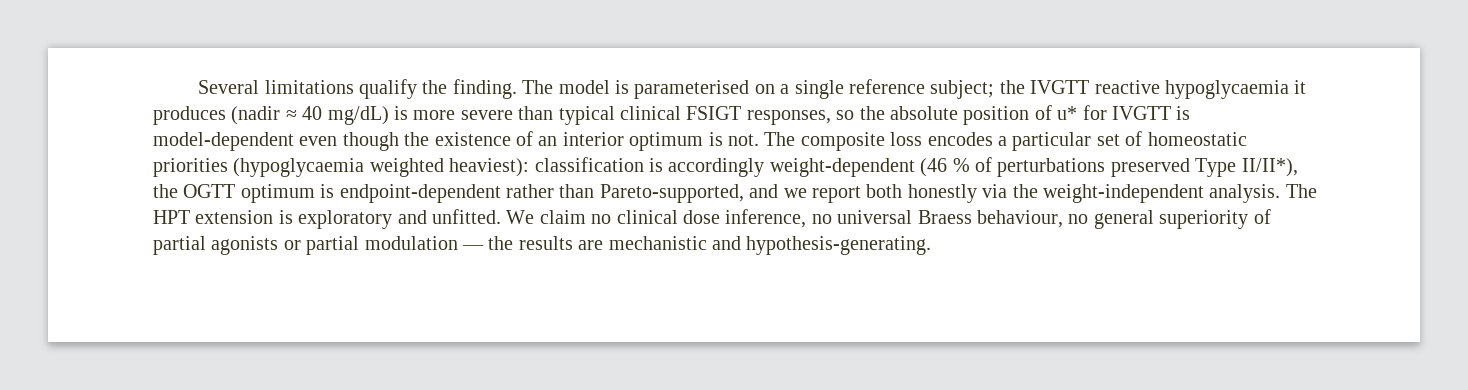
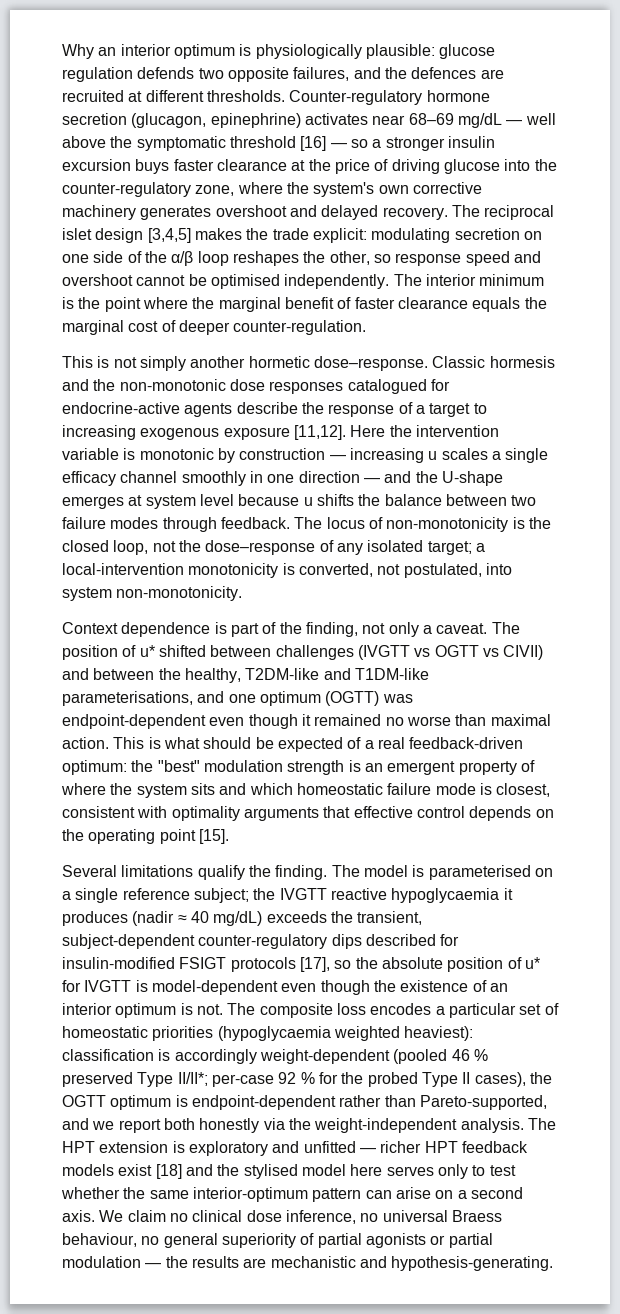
(198, 87) none -> [62,44,496,59] [62,67,504,82] [62,90,490,105] [62,113,556,128] [62,136,495,151] [62,159,557,174] [62,182,482,197] [62,205,555,220] [62,228,542,243] [62,251,541,266] [62,274,545,289] [62,297,547,312] [62,320,367,335] [62,356,555,371] [62,379,450,394] [62,402,487,417] [62,425,499,440] [62,448,549,463] [62,471,503,486] [62,494,537,509] [62,517,551,532] [62,540,485,555] [62,563,512,578] [62,586,243,601] [62,622,520,637] [62,645,544,660] [62,668,429,683] [62,691,413,706] [62,714,551,729] [62,737,524,752] [62,760,535,775] [61,783,551,798] [62,806,554,821] [62,829,229,844] Why an interior optimum is physiologically plausible: glucose regulation defends two opposite failures, and the defences are recruited at different thresholds. Counter-regulatory hormone secretion (glucagon, epinephrine) activates near 68–69 mg/dL — well above the symptomatic threshold [16] — so a stronger insulin excursion buys faster clearance at the price of driving glucose into the counter-regulatory zone, where the system's own corrective machinery generates overshoot and delayed recovery. The reciprocal islet design [3,4,5] makes the trade explicit: modulating secretion on one side of the α/β loop reshapes the other, so response speed and overshoot cannot be optimised independently. The interior minimum is the point where the marginal benefit of faster clearance equals the marginal cost of deeper counter-regulation. // This is not simply another hormetic dose–response. Classic hormesis and the non-monotonic dose responses catalogued for endocrine-active agents describe the response of a target to increasing exogenous exposure [11,12]. Here the intervention variable is monotonic by construction — increasing u scales a single efficacy channel smoothly in one direction — and the U-shape emerges at system level because u shifts the balance between two failure modes through feedback. The locus of non-monotonicity is the closed loop, not the dose–response of any isolated target; a local-intervention monotonicity is converted, not postulated, into system non-monotonicity. // Context dependence is part of the finding, not only a caveat. The position of u* shifted between challenges (IVGTT vs OGTT vs CIVII) and between the healthy, T2DM-like and T1DM-like parameterisations, and one optimum (OGTT) was endpoint-dependent even though it remained no worse than maximal action. This is what should be expected of a real feedback-driven optimum: the "best" modulation strength is an emergent property of where the system sits and which homeostatic failure mode is closest, consistent with optimality arguments that effective control depends on the operating point [15]. //
[394,106,831,125] is more severe than typical clinical FSIGT responses, -> [266,911,423,925] [62,934,460,949] [62,957,330,972] exceeds the transient, subject-dependent counter-regulatory dips described for insulin-modified FSIGT protocols [17],
[920,157,1298,177] (46 % of perturbations preserved Type II/II*), -> [393,1049,488,1064] [62,1072,526,1087] (pooled 46 % preserved Type II/II*; per-case 92 % for the probed Type II cases),
[432,209,501,224] unfitted. -> [303,1141,528,1153] [62,1164,516,1179] [61,1187,523,1202] [62,1210,95,1222] unfitted — richer HPT feedback models exist [18] and the stylised model here serves only to test whether the same interior-optimum pattern can arise on a second axis.

